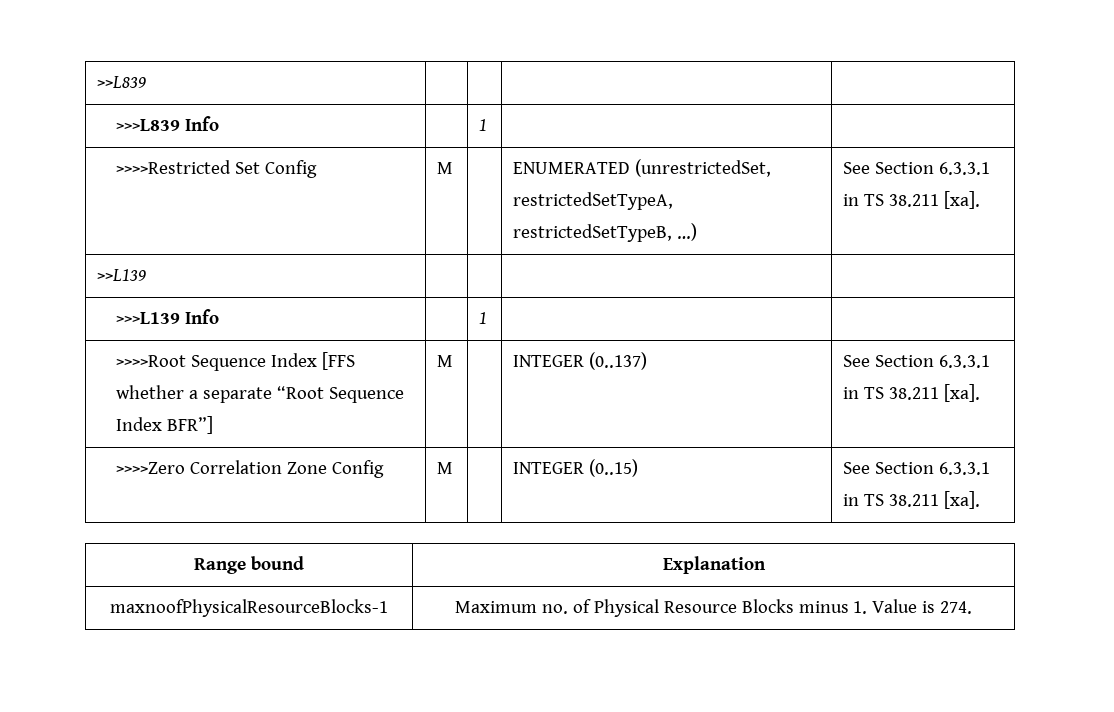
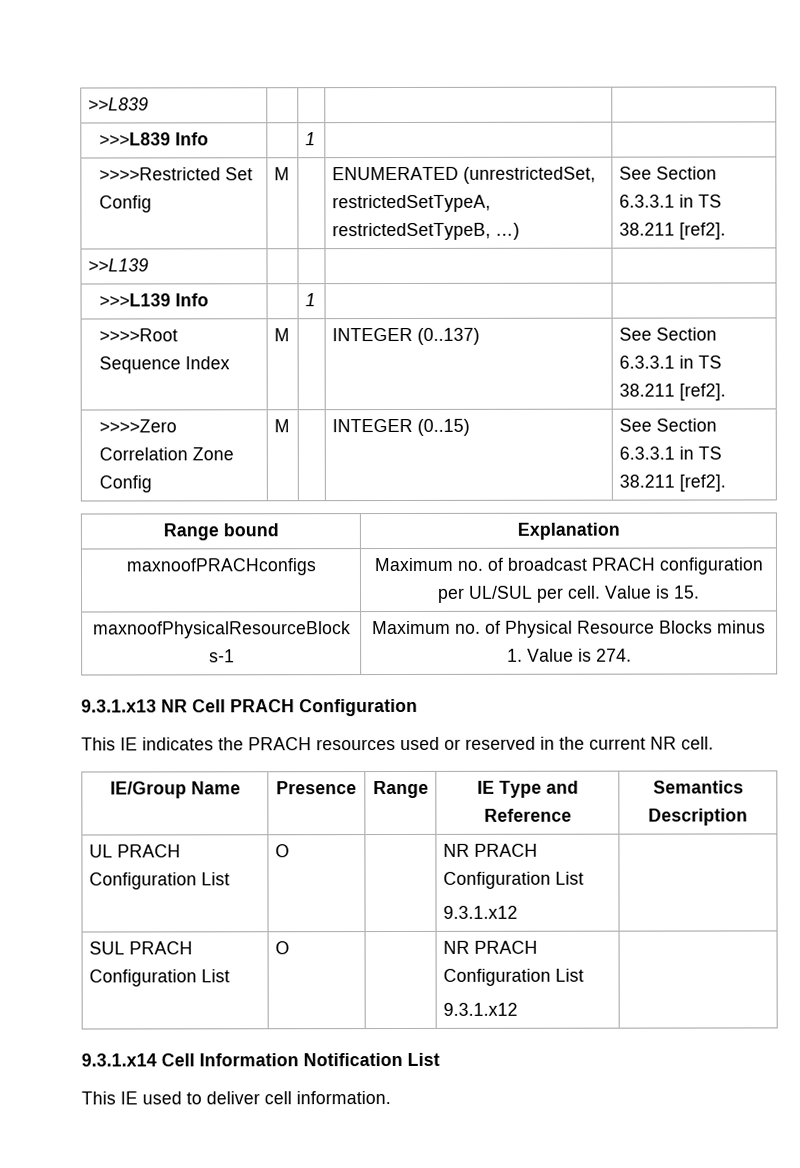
[944,191,981,209] [xa]. -> [678,222,726,240] [ref2].
[321,352,355,370] [115,385,404,403] [115,416,213,434] [FFS whether a separate “Root Sequence Index BFR”] -> (231, 363) none
[944,384,981,402] [xa]. -> [678,383,726,401] [ref2].
[944,491,981,509] [xa]. -> [678,474,726,492] [ref2].
(766, 565) none -> [125,558,316,576] [373,557,763,575] [438,585,700,603] // maxnoofPRACHconfigs | Maximum no. of broadcast PRACH configuration per UL/SUL per cell. Value is 15.
(973, 607) none -> [81,698,418,717] [81,736,714,751] [109,781,241,799] [276,781,357,795] [372,780,429,799] [476,780,579,798] [483,808,572,822] [652,780,744,794] [648,808,748,826] [88,844,181,858] [88,872,230,890] [274,844,290,858] [442,843,538,857] [442,871,584,889] [442,905,518,919] [88,941,193,955] [88,969,230,987] [274,941,290,955] [442,940,538,954] [442,968,584,986] [442,1002,518,1016] [81,1052,440,1067] [81,1091,391,1105] // 9.3.1.x13 NR Cell PRACH Configuration // This IE indicates the PRACH resources used or reserved in the current NR cell. // IE/Group Name | Presence | Range | IE Type and Reference | Semantics Description // UL PRACH Configuration List | O | | NR PRACH Configuration List // 9.3.1.x12 | // SUL PRACH Configuration List | O | | NR PRACH Configuration List // 9.3.1.x12 | // 9.3.1.x14 Cell Information Notification List // This IE used to deliver cell information.

